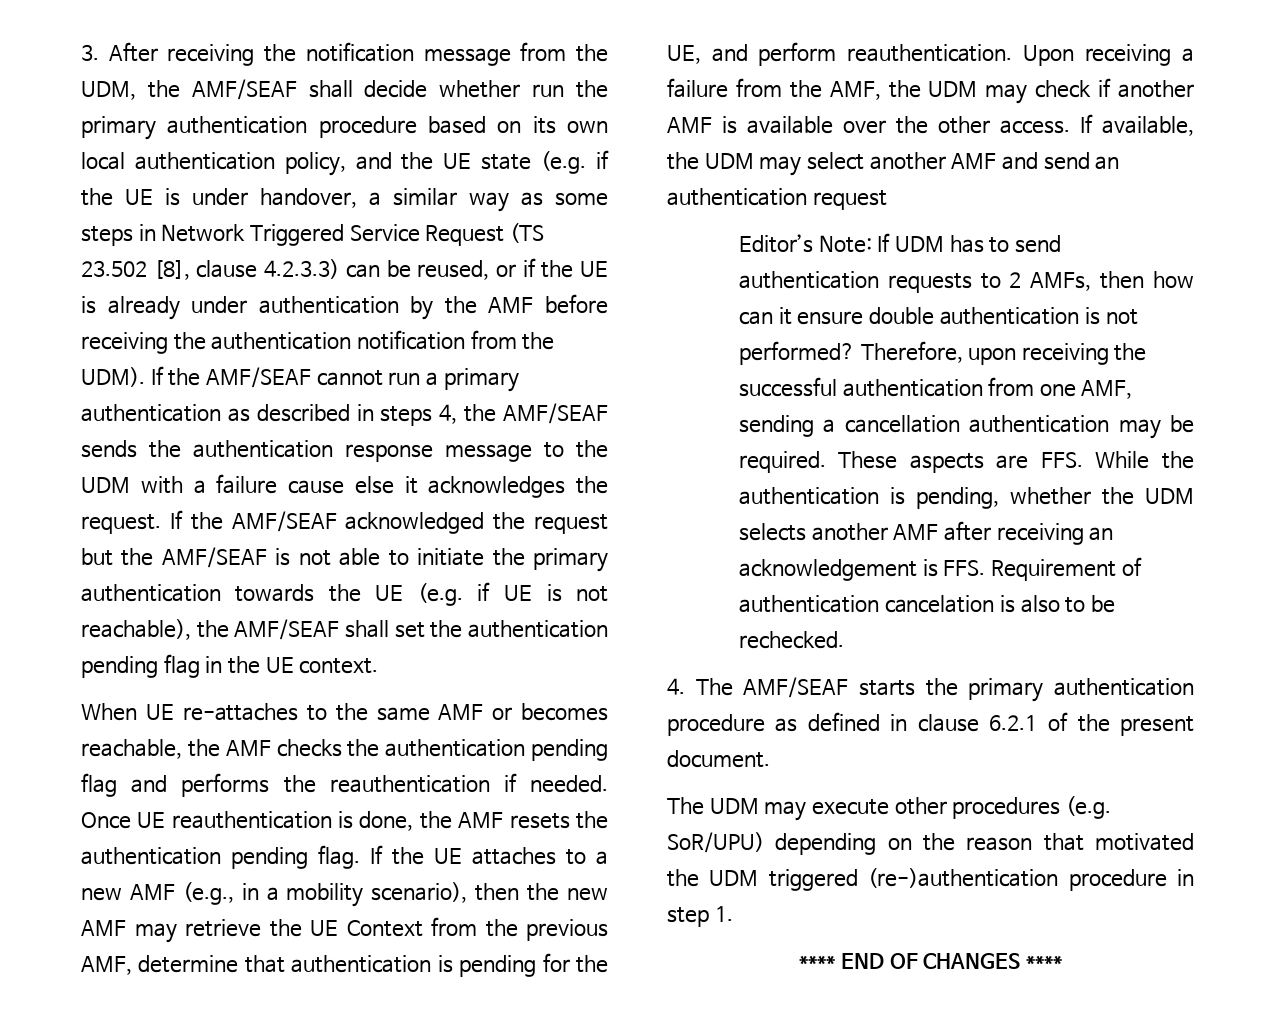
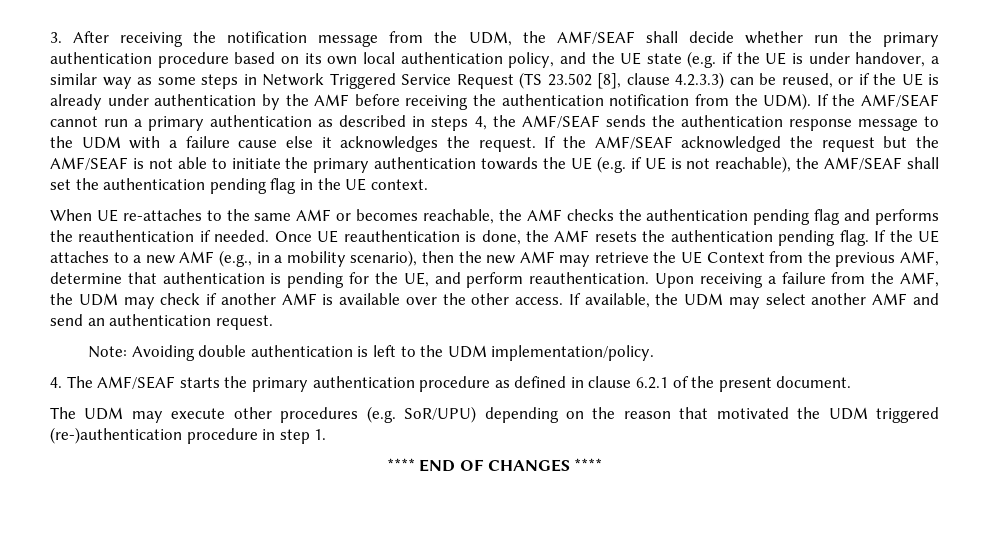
[812,190,887,210] [738,233,1061,253] [738,271,1194,293] [738,307,1138,325] [738,341,1147,365] [738,377,1133,399] [738,415,1194,439] [738,451,1194,473] [738,487,1194,509] [738,521,1114,545] [738,557,1142,581] [738,595,1116,613] [738,631,844,649] request // Editor’s Note: If UDM has to send authentication requests to 2 AMFs, then how can it ensure double authentication is not performed? Therefore, upon receiving the successful authentication from one AMF, sending a cancellation authentication may be required. These aspects are FFS. While the authentication is pending, whether the UDM selects another AMF after receiving an acknowledgement is FFS. Requirement of authentication cancelation is also to be rechecked. -> [215,315,273,330] [87,345,655,361] request. // Note: Avoiding double authentication is left to the UDM implementation/policy.

